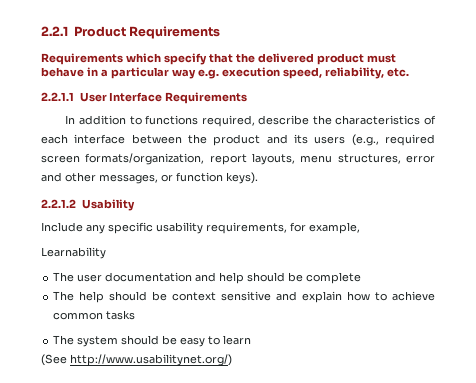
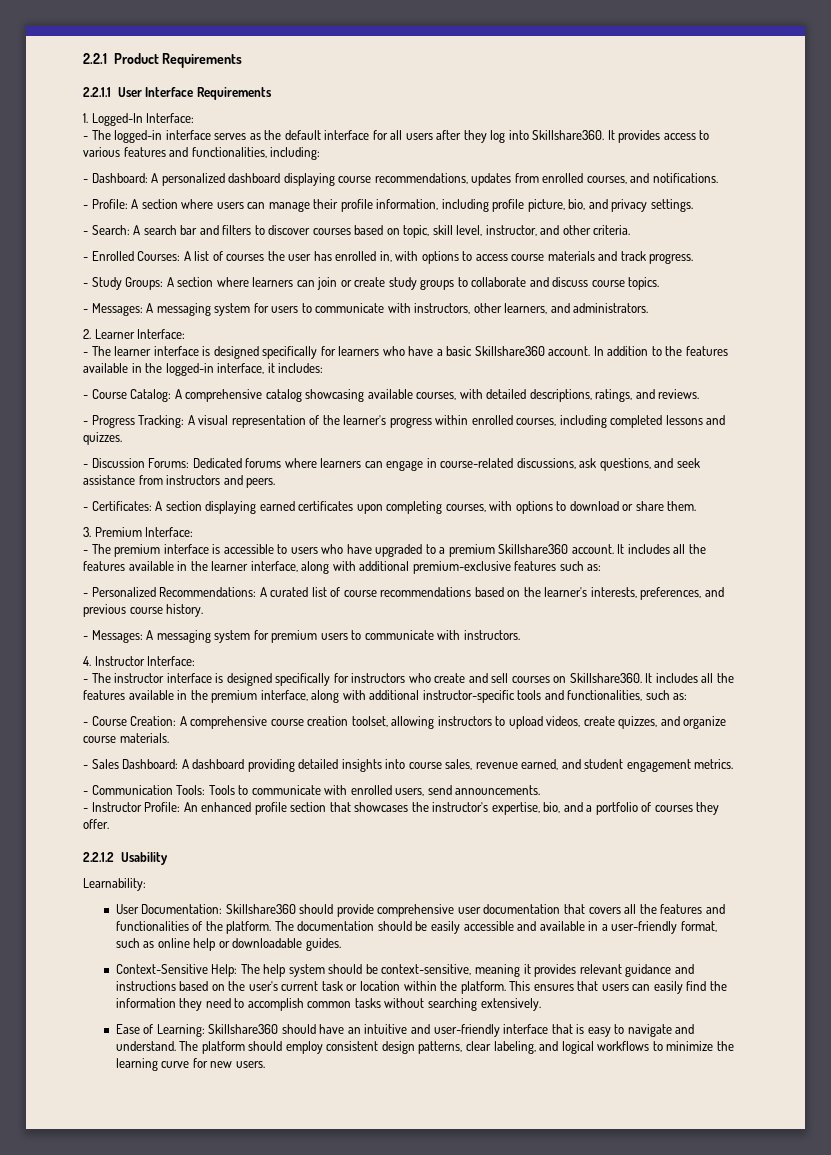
[41,53,396,65] [41,67,409,79] [41,92,248,104] [65,115,436,127] [41,134,435,146] [41,153,435,165] [41,172,258,184] [41,199,135,211] [41,222,360,234] [41,247,106,259] [53,272,362,284] [53,291,436,303] [53,310,136,320] [53,335,252,347] [41,354,232,366] Requirements which specify that the delivered product must behave in a particular way e.g. execution speed, reliability, etc. // 2.2.1.1 User Interface Requirements // In addition to functions required, describe the characteristics of each interface between the product and its users (e.g., required screen formats/organization, report layouts, menu structures, error and other messages, or function keys). // 2.2.1.2 Usability // Include any specific usability requirements, for example, // Learnability // The user documentation and help should be complete // The help should be context sensitive and explain how to achieve common tasks // The system should be easy to learn // (See http://www.usabilitynet.org/) -> [83,87,272,100] [83,113,195,126] [83,130,710,143] [83,147,321,160] [83,173,718,186] [83,199,693,212] [83,225,631,238] [83,251,694,264] [83,277,660,290] [83,303,649,316] [83,329,186,339] [83,346,728,359] [83,363,324,376] [83,389,700,402] [83,415,726,428] [83,432,122,445] [83,458,700,471] [83,475,276,488] [83,501,697,514] [83,527,194,537] [83,544,706,557] [83,561,602,574] [83,587,724,600] [83,604,204,617] [83,630,520,643] [83,656,196,666] [83,673,734,686] [83,690,688,703] [83,716,727,729] [83,733,169,743] [83,759,734,772] [83,785,541,796] [83,802,720,815] [83,819,109,829] [83,852,168,865] [83,878,146,891] [115,904,725,917] [115,921,717,934] [115,938,341,951] [115,964,694,977] [115,981,727,994] [115,998,541,1011] [115,1024,695,1037] [115,1041,734,1054] [115,1058,265,1071] 2.2.1.1 User Interface Requirements // 1. Logged-In Interface: // - The logged-in interface serves as the default interface for all users after they log into Skillshare360. It provides access to various features and functionalities, including: // - Dashboard: A personalized dashboard displaying course recommendations, updates from enrolled courses, and notifications. // - Profile: A section where users can manage their profile information, including profile picture, bio, and privacy settings. // - Search: A search bar and filters to discover courses based on topic, skill level, instructor, and other criteria. // - Enrolled Courses: A list of courses the user has enrolled in, with options to access course materials and track progress. // - Study Groups: A section where learners can join or create study groups to collaborate and discuss course topics. // - Messages: A messaging system for users to communicate with instructors, other learners, and administrators. // 2. Learner Interface: // - The learner interface is designed specifically for learners who have a basic Skillshare360 account. In addition to the features available in the logged-in interface, it includes: // - Course Catalog: A comprehensive catalog showcasing available courses, with detailed descriptions, ratings, and reviews. // - Progress Tracking: A visual representation of the learner's progress within enrolled courses, including completed lessons and quizzes. // - Discussion Forums: Dedicated forums where learners can engage in course-related discussions, ask questions, and seek assistance from instructors and peers. // - Certificates: A section displaying earned certificates upon completing courses, with options to download or share them. // 3. Premium Interface: // - The premium interface is accessible to users who have upgraded to a premium Skillshare360 account. It includes all the features available in the learner interface, along with additional premium-exclusive features such as: // - Personalized Recommendations: A curated list of course recommendations based on the learner's interests, preferences, and previous course history. // - Messages: A messaging system for premium users to communicate with instructors. // 4. Instructor Interface: // - The instructor interface is designed specifically for instructors who create and sell courses on Skillshare360. It includes all the features available in the premium interface, along with additional instructor-specific tools and functionalities, such as: // - Course Creation: A comprehensive course creation toolset, allowing instructors to upload videos, create quizzes, and organize course materials. // - Sales Dashboard: A dashboard providing detailed insights into course sales, revenue earned, and student engagement metrics. // - Communication Tools: Tools to communicate with enrolled users, send announcements. // - Instructor Profile: An enhanced profile section that showcases the instructor's expertise, bio, and a portfolio of courses they offer. // 2.2.1.2 Usability // Learnability: // User Documentation: Skillshare360 should provide comprehensive user documentation that covers all the features and functionalities of the platform. The documentation should be easily accessible and available in a user-friendly format, such as online help or downloadable guides. // Context-Sensitive Help: The help system should be context-sensitive, meaning it provides relevant guidance and instructions based on the user's current task or location within the platform. This ensures that users can easily find the information they need to accomplish common tasks without searching extensively. // Ease of Learning: Skillshare360 should have an intuitive and user-friendly interface that is easy to navigate and understand. The platform should employ consistent design patterns, clear labeling, and logical workflows to minimize the learning curve for new users.

